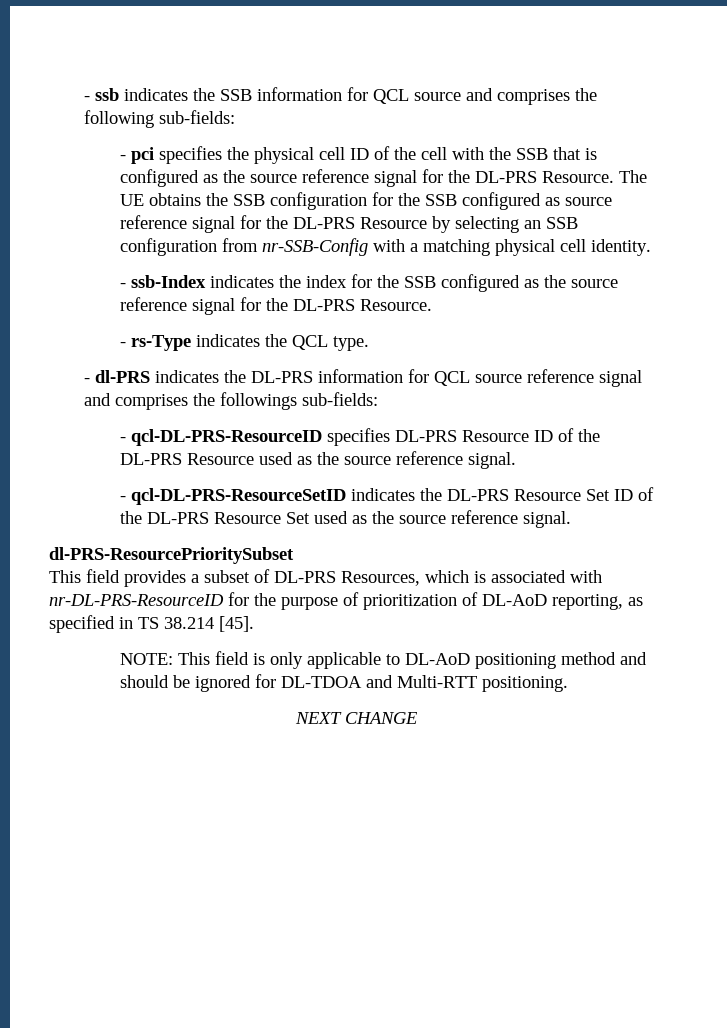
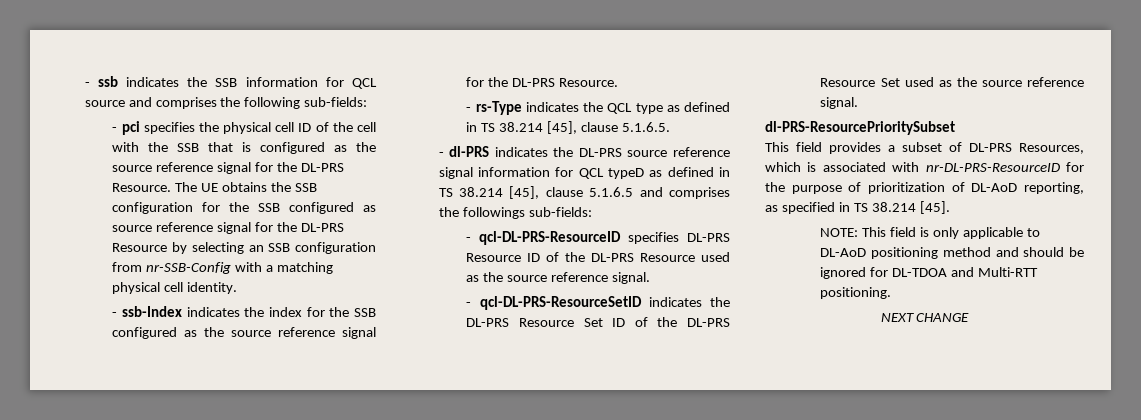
[332,336,369,351] type. -> [635,102,730,114] [466,121,671,134] type as defined in TS 38.214 [45], clause 5.1.6.5.
[318,369,643,387] information for QCL source reference signal -> [627,147,730,157] [438,167,730,179] [438,186,634,199] source reference signal information for QCL typeD as defined in TS 38.214 [45], clause 5.1.6.5

